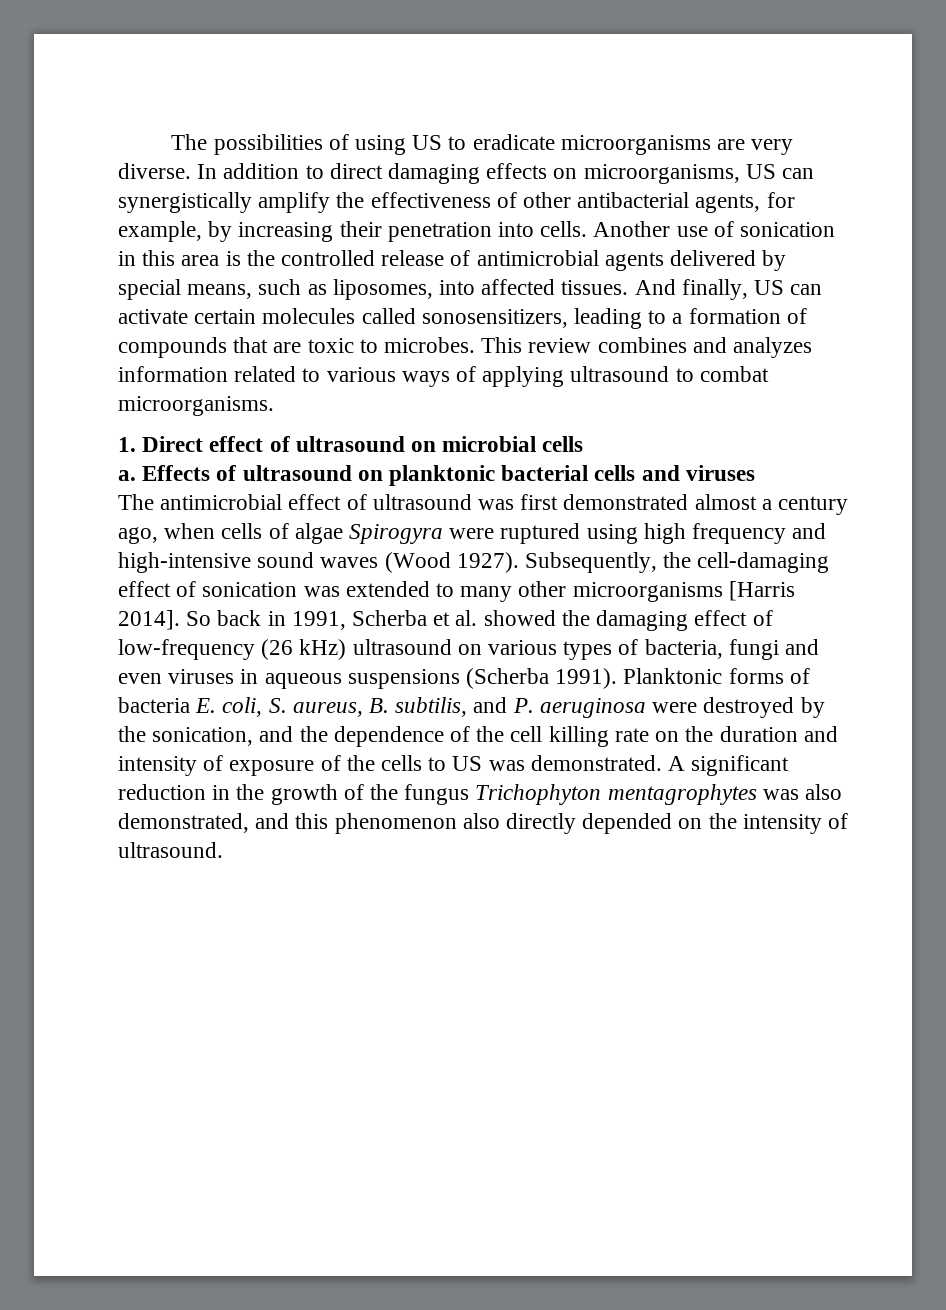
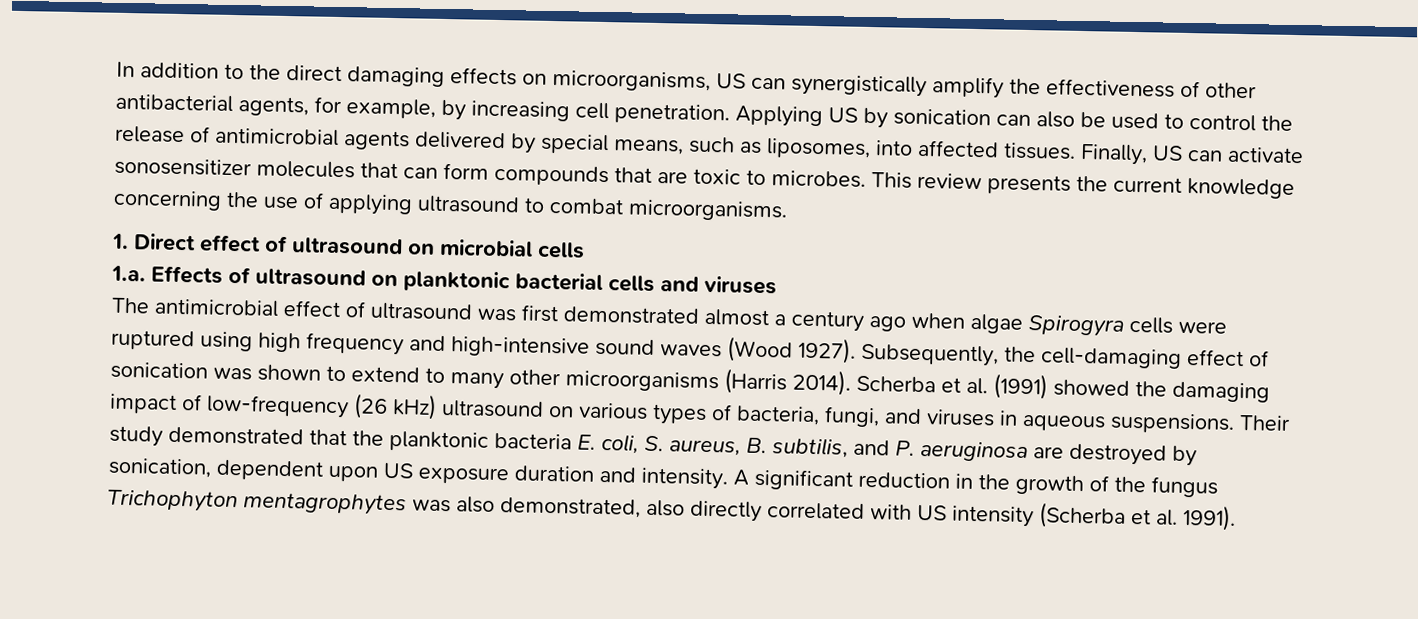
[171,134,794,155] [118,163,191,179] The possibilities of using US to eradicate microorganisms are very diverse. -> (116, 69) none
(324, 172) none -> [249,64,281,80] the
[339,221,836,242] [118,250,376,266] their penetration into cells. Another use of sonication in this area is the controlled -> [575,102,1293,132] cell penetration. Applying US by sonication can also be used to control the
[634,279,748,300] And finally, -> [1080,143,1148,166] Finally,
[194,308,807,329] certain molecules called sonosensitizers, leading to a formation of -> [114,157,489,180] sonosensitizer molecules that can form
[597,337,813,358] [118,366,450,387] combines and analyzes information related to various ways -> [987,174,1295,200] [113,189,299,211] presents the current knowledge concerning the use
[118,470,136,481] a. -> [111,265,146,282] 1.a.
[118,523,289,544] ago, when cells of -> [869,312,965,332] ago when
(444, 534) none -> [1129,316,1173,334] cells
[345,581,430,597] extended -> [257,364,420,383] shown to extend
[728,581,795,601] [118,610,346,630] [Harris 2014]. So back in 1991, -> [724,368,851,396] (Harris 2014).
(478, 618) none -> [993,373,1048,400] (1991)
[694,610,748,626] effect -> [109,393,177,414] impact
[728,639,820,660] [118,668,810,689] fungi and even viruses in aqueous suspensions (Scherba 1991). Planktonic forms of -> [824,406,1291,434] [109,425,489,452] fungi, and viruses in aqueous suspensions. Their study demonstrated that the planktonic
[652,702,698,713] were -> [1033,446,1064,459] are
[118,726,838,747] [118,755,662,776] the sonication, and the dependence of the cell killing rate on the duration and intensity of exposure of the cells to US was demonstrated. -> [108,457,728,490] sonication, dependent upon US exposure duration and intensity.
[255,813,849,834] [118,842,223,858] and this phenomenon also directly depended on the intensity of ultrasound. -> [646,499,1236,531] also directly correlated with US intensity (Scherba et al. 1991).

